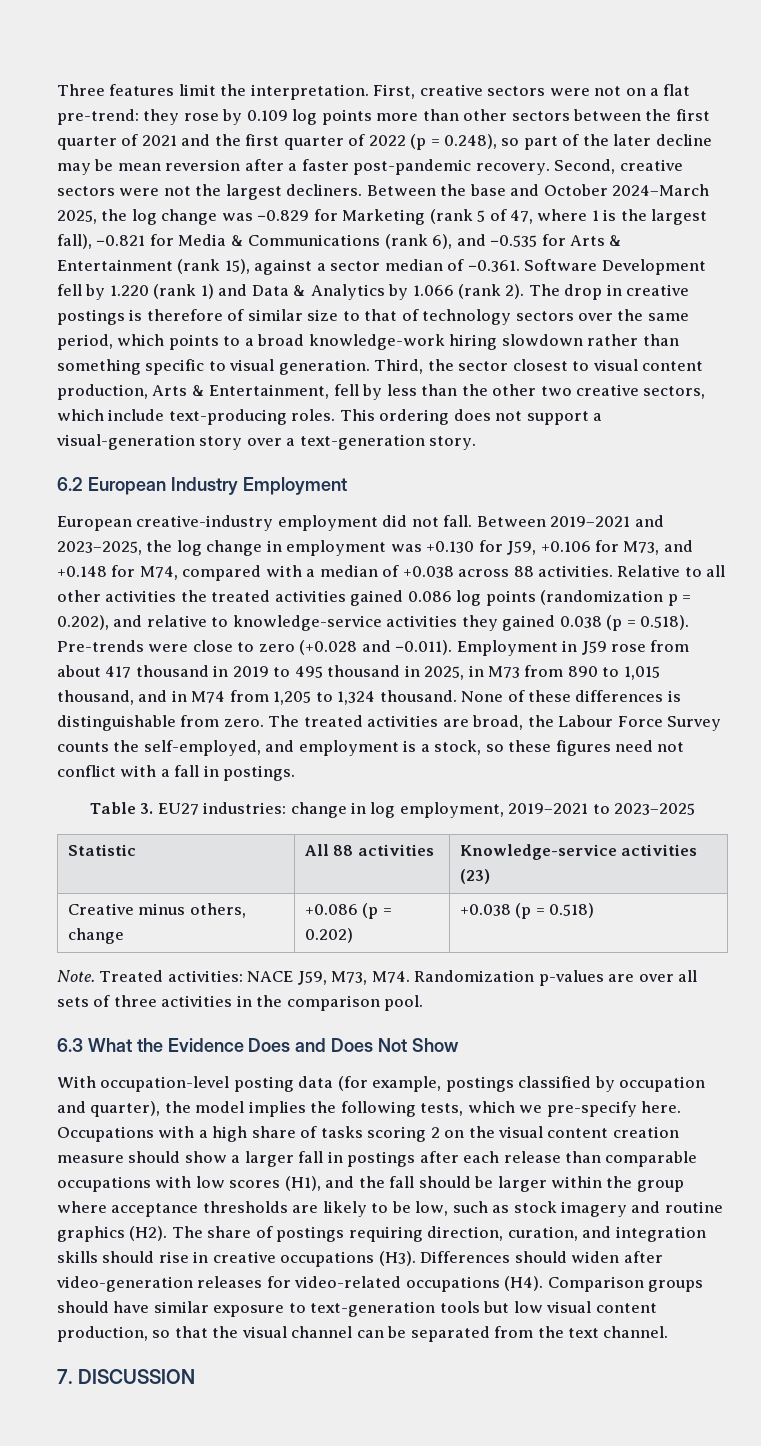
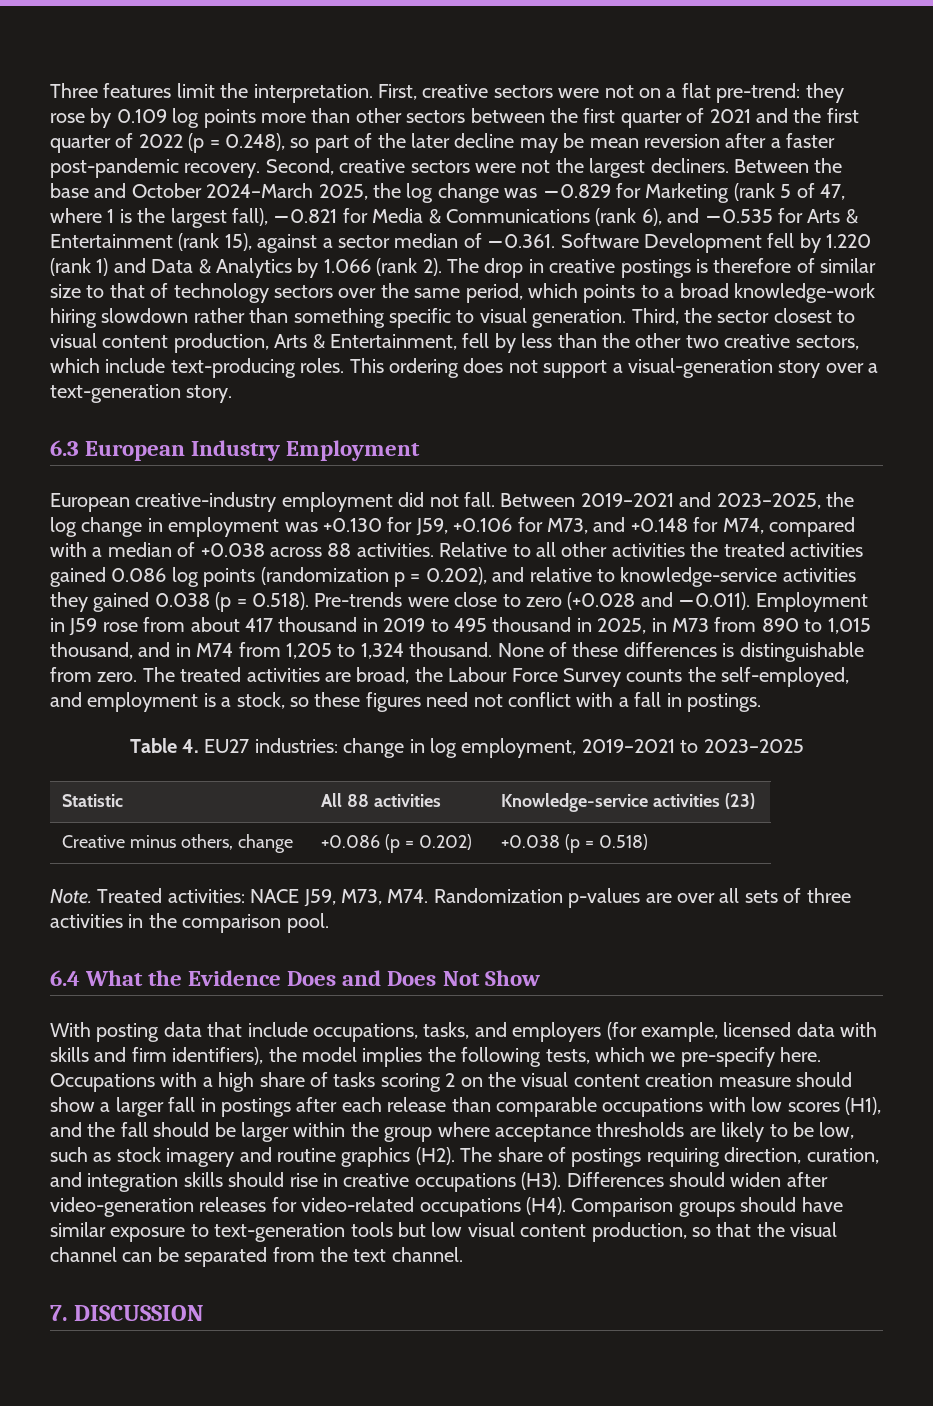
[57,477,83,491] 6.2 -> [50,440,79,456] 6.3
[140,803,154,814] 3. -> [181,739,199,753] 4.
[57,1038,83,1052] 6.3 -> [50,970,80,986] 6.4
[100,1076,230,1092] occupation-level -> (91, 1029) none
[337,1076,706,1092] [57,1101,161,1117] (for example, postings classified by occupation and quarter), -> [207,1022,878,1042] [50,1047,264,1065] that include occupations, tasks, and employers (for example, licensed data with skills and firm identifiers),

